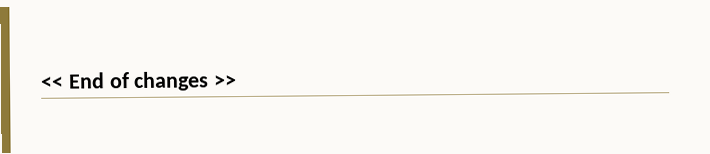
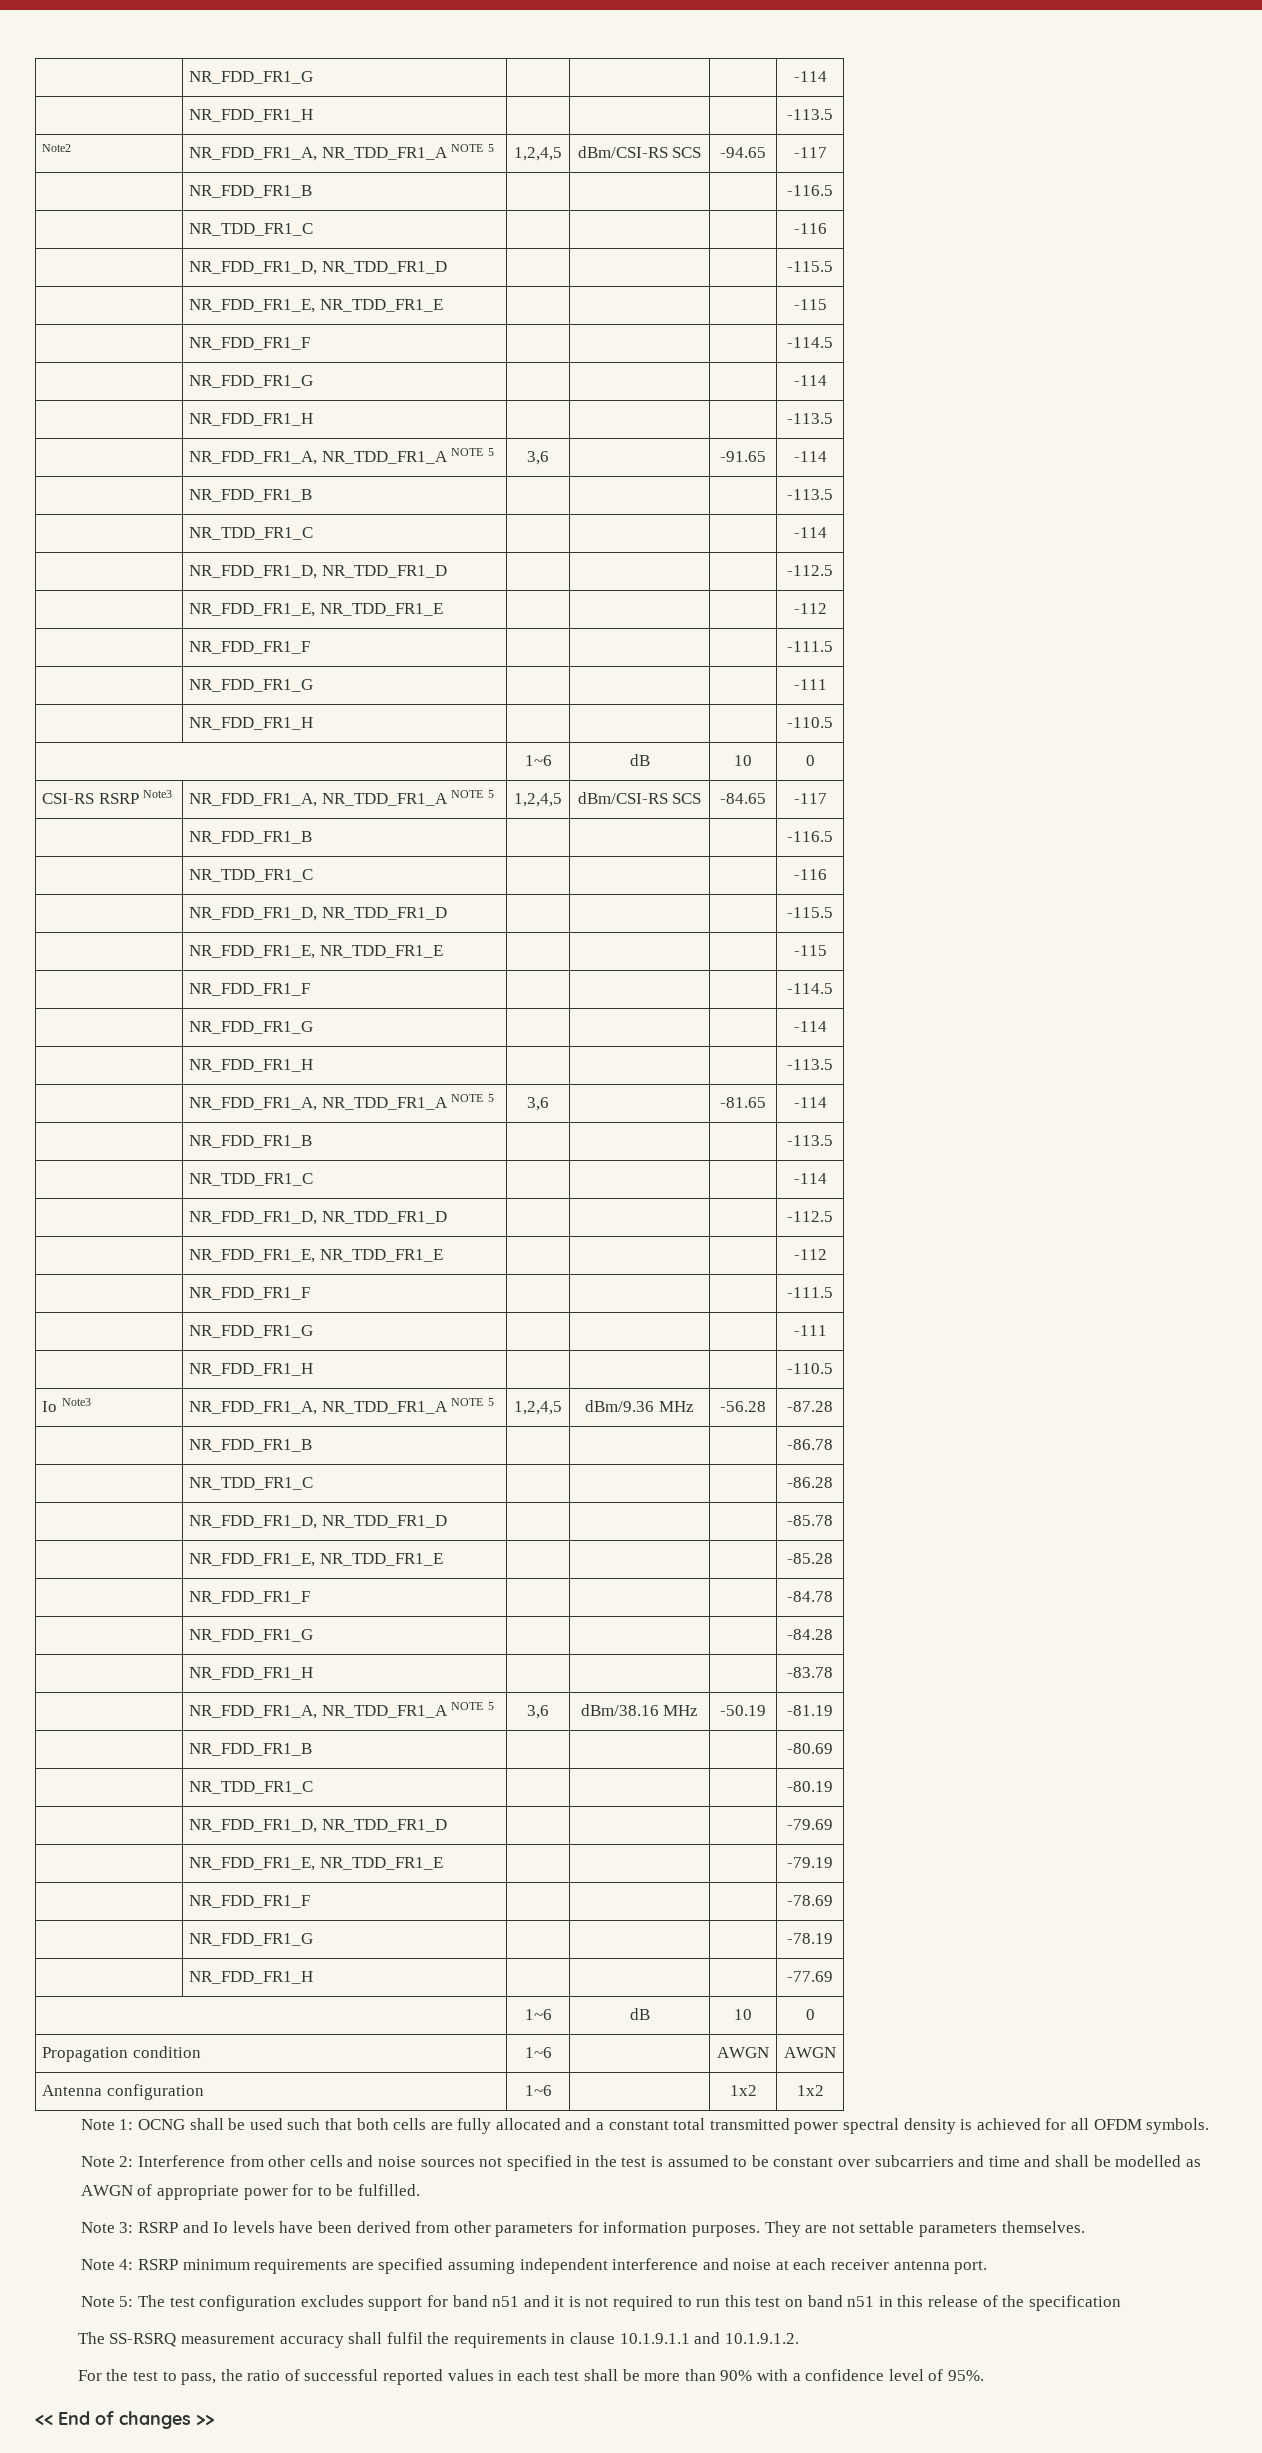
(40, 82) none -> [188,71,313,84] [793,71,827,82] [188,109,313,122] [787,109,833,120] [41,144,71,152] [188,144,494,161] [514,147,562,161] [577,146,702,158] [720,147,766,158] [793,147,827,158] [188,185,312,198] [787,185,833,196] [188,223,313,236] [793,223,827,234] [188,261,447,275] [787,261,833,272] [188,299,443,313] [793,299,827,310] [188,337,310,350] [787,337,833,348] [188,375,313,388] [793,375,827,386] [188,413,313,426] [787,413,833,424] [188,448,494,465] [527,451,549,465] [720,451,766,462] [793,451,827,462] [188,489,312,502] [787,489,833,500] [188,527,313,540] [793,527,827,538] [188,565,447,579] [787,565,833,576] [188,603,443,617] [793,603,827,614] [188,641,310,654] [787,641,833,652] [188,679,313,692] [793,679,827,690] [188,717,313,730] [787,717,833,728] [524,755,552,766] [629,754,650,766] [734,755,752,766] [805,755,815,766] [41,790,173,804] [188,790,494,807] [514,793,562,807] [577,792,702,804] [720,793,766,804] [793,793,827,804] [188,831,312,844] [787,831,833,842] [188,869,313,882] [793,869,827,880] [188,907,447,921] [787,907,833,918] [188,945,443,959] [793,945,827,956] [188,983,310,996] [787,983,833,994] [188,1021,313,1034] [793,1021,827,1032] [188,1059,313,1072] [787,1059,833,1070] [188,1094,494,1111] [527,1097,549,1111] [720,1097,766,1108] [793,1097,827,1108] [188,1135,312,1148] [787,1135,833,1146] [188,1173,313,1186] [793,1173,827,1184] [188,1211,447,1225] [787,1211,833,1222] [188,1249,443,1263] [793,1249,827,1260] [188,1287,310,1300] [787,1287,833,1298] [188,1325,313,1338] [793,1325,827,1336] [188,1363,313,1376] [787,1363,833,1374] [41,1398,91,1412] [188,1398,494,1415] [514,1401,562,1415] [585,1400,694,1412] [720,1401,766,1412] [787,1401,833,1412] [188,1439,312,1452] [787,1439,833,1450] [188,1477,313,1490] [787,1477,833,1488] [188,1515,447,1529] [787,1515,833,1526] [188,1553,443,1567] [787,1553,833,1564] [188,1591,310,1604] [787,1591,833,1602] [188,1629,313,1642] [787,1629,833,1640] [188,1667,313,1680] [787,1667,833,1678] [188,1702,494,1719] [527,1705,549,1719] [580,1704,699,1716] [720,1705,766,1716] [787,1705,833,1716] [188,1743,312,1756] [787,1743,833,1754] [188,1781,313,1794] [787,1781,833,1792] [188,1819,447,1833] [787,1819,833,1830] [188,1857,443,1871] [787,1857,833,1868] [188,1895,310,1908] [787,1895,833,1906] [188,1933,313,1946] [787,1933,833,1944] [188,1971,313,1984] [787,1971,833,1982] [524,2009,552,2020] [629,2008,650,2020] [734,2009,752,2020] [805,2009,815,2020] [41,2046,201,2062] [524,2047,552,2058] [717,2047,769,2058] [784,2047,836,2058] [41,2084,204,2100] [524,2085,552,2096] [729,2085,757,2096] [796,2085,824,2096] [80,2118,1210,2134] [80,2155,1201,2171] [80,2184,420,2200] [80,2221,1085,2237] [80,2258,988,2274] [80,2295,1121,2311] [77,2332,799,2348] [77,2369,984,2385] | NR_FDD_FR1_G | | | | -114 // | NR_FDD_FR1_H | | | | -113.5 // Note2 | NR_FDD_FR1_A, NR_TDD_FR1_A NOTE 5 | 1,2,4,5 | dBm/CSI-RS SCS | -94.65 | -117 // | NR_FDD_FR1_B | | | | -116.5 // | NR_TDD_FR1_C | | | | -116 // | NR_FDD_FR1_D, NR_TDD_FR1_D | | | | -115.5 // | NR_FDD_FR1_E, NR_TDD_FR1_E | | | | -115 // | NR_FDD_FR1_F | | | | -114.5 // | NR_FDD_FR1_G | | | | -114 // | NR_FDD_FR1_H | | | | -113.5 // | NR_FDD_FR1_A, NR_TDD_FR1_A NOTE 5 | 3,6 | | -91.65 | -114 // | NR_FDD_FR1_B | | | | -113.5 // | NR_TDD_FR1_C | | | | -114 // | NR_FDD_FR1_D, NR_TDD_FR1_D | | | | -112.5 // | NR_FDD_FR1_E, NR_TDD_FR1_E | | | | -112 // | NR_FDD_FR1_F | | | | -111.5 // | NR_FDD_FR1_G | | | | -111 // | NR_FDD_FR1_H | | | | -110.5 // | 1~6 | dB | 10 | 0 // CSI-RS RSRP Note3 | NR_FDD_FR1_A, NR_TDD_FR1_A NOTE 5 | 1,2,4,5 | dBm/CSI-RS SCS | -84.65 | -117 // | NR_FDD_FR1_B | | | | -116.5 // | NR_TDD_FR1_C | | | | -116 // | NR_FDD_FR1_D, NR_TDD_FR1_D | | | | -115.5 // | NR_FDD_FR1_E, NR_TDD_FR1_E | | | | -115 // | NR_FDD_FR1_F | | | | -114.5 // | NR_FDD_FR1_G | | | | -114 // | NR_FDD_FR1_H | | | | -113.5 // | NR_FDD_FR1_A, NR_TDD_FR1_A NOTE 5 | 3,6 | | -81.65 | -114 // | NR_FDD_FR1_B | | | | -113.5 // | NR_TDD_FR1_C | | | | -114 // | NR_FDD_FR1_D, NR_TDD_FR1_D | | | | -112.5 // | NR_FDD_FR1_E, NR_TDD_FR1_E | | | | -112 // | NR_FDD_FR1_F | | | | -111.5 // | NR_FDD_FR1_G | | | | -111 // | NR_FDD_FR1_H | | | | -110.5 // Io Note3 | NR_FDD_FR1_A, NR_TDD_FR1_A NOTE 5 | 1,2,4,5 | dBm/9.36 MHz | -56.28 | -87.28 // | NR_FDD_FR1_B | | | | -86.78 // | NR_TDD_FR1_C | | | | -86.28 // | NR_FDD_FR1_D, NR_TDD_FR1_D | | | | -85.78 // | NR_FDD_FR1_E, NR_TDD_FR1_E | | | | -85.28 // | NR_FDD_FR1_F | | | | -84.78 // | NR_FDD_FR1_G | | | | -84.28 // | NR_FDD_FR1_H | | | | -83.78 // | NR_FDD_FR1_A, NR_TDD_FR1_A NOTE 5 | 3,6 | dBm/38.16 MHz | -50.19 | -81.19 // | NR_FDD_FR1_B | | | | -80.69 // | NR_TDD_FR1_C | | | | -80.19 // | NR_FDD_FR1_D, NR_TDD_FR1_D | | | | -79.69 // | NR_FDD_FR1_E, NR_TDD_FR1_E | | | | -79.19 // | NR_FDD_FR1_F | | | | -78.69 // | NR_FDD_FR1_G | | | | -78.19 // | NR_FDD_FR1_H | | | | -77.69 // | 1~6 | dB | 10 | 0 // Propagation condition | 1~6 | | AWGN | AWGN // Antenna configuration | 1~6 | | 1x2 | 1x2 // Note 1: OCNG shall be used such that both cells are fully allocated and a constant total transmitted power spectral density is achieved for all OFDM symbols. // Note 2: Interference from other cells and noise sources not specified in the test is assumed to be constant over subcarriers and time and shall be modelled as AWGN of appropriate power for to be fulfilled. // Note 3: RSRP and Io levels have been derived from other parameters for information purposes. They are not settable parameters themselves. // Note 4: RSRP minimum requirements are specified assuming independent interference and noise at each receiver antenna port. // Note 5: The test configuration excludes support for band n51 and it is not required to run this test on band n51 in this release of the specification // The SS-RSRQ measurement accuracy shall fulfil the requirements in clause 10.1.9.1.1 and 10.1.9.1.2. // For the test to pass, the ratio of successful reported values in each test shall be more than 90% with a confidence level of 95%. //

